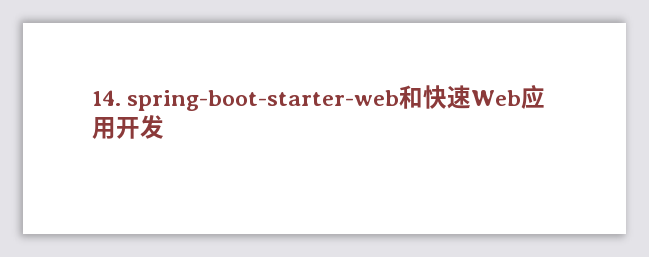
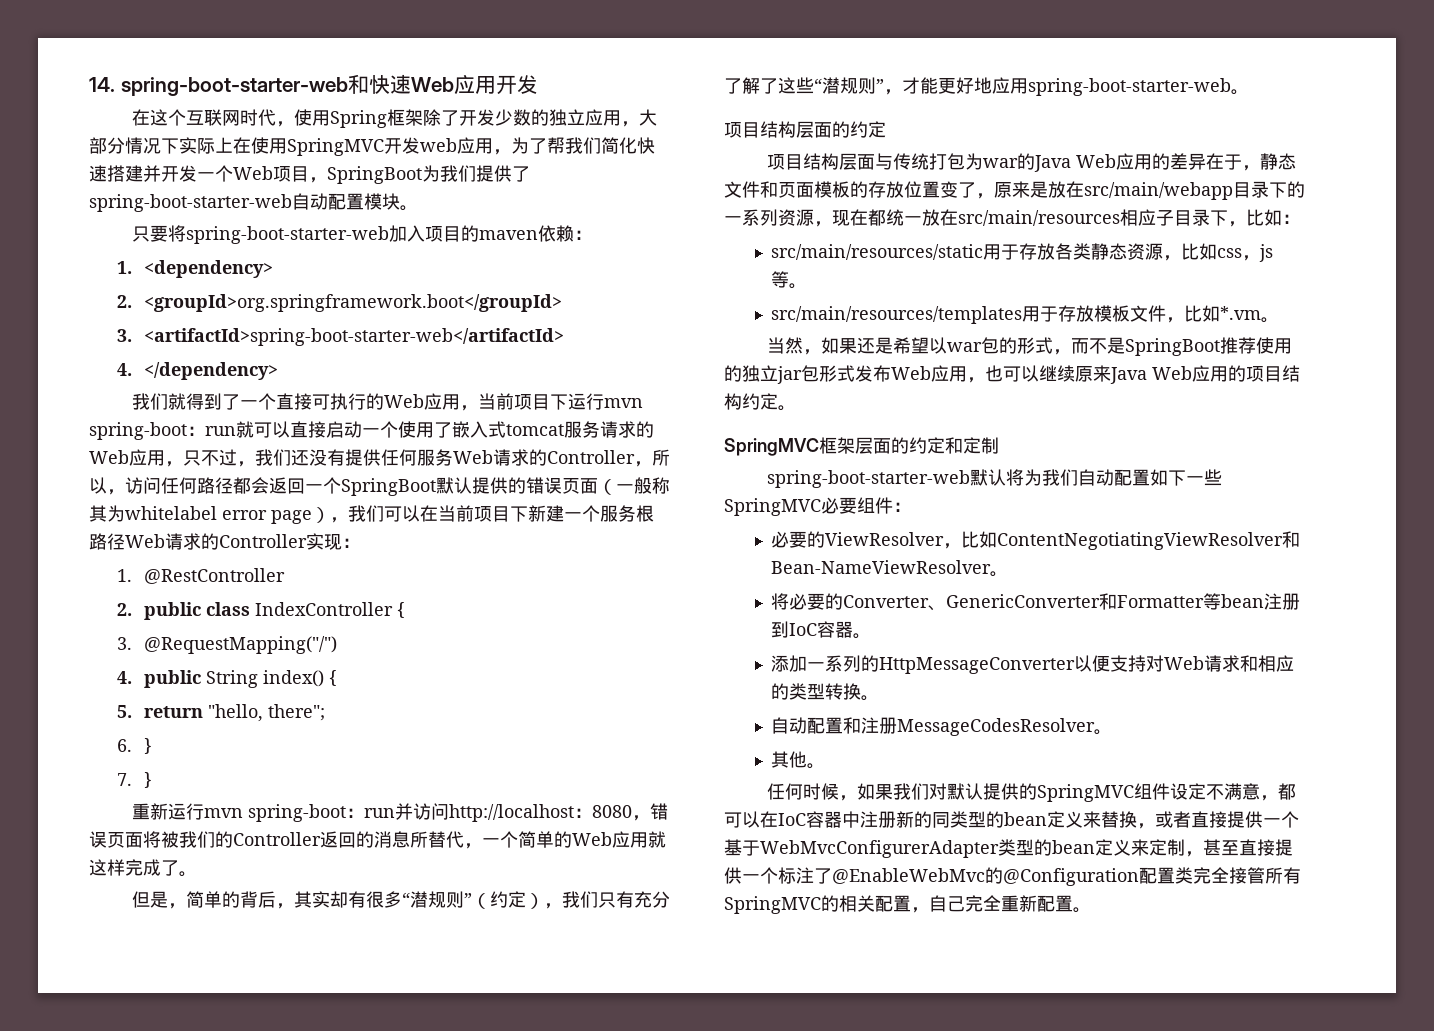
(164, 127) none -> [132,109,658,128] [89,137,655,156] [89,165,530,184] [89,193,418,212] [132,225,593,244] [116,260,274,278] [116,294,563,312] [116,328,565,346] [116,362,279,380] [132,393,644,411] [89,421,654,440] [89,449,670,467] [89,477,670,496] [89,505,654,524] [89,533,360,550] [116,568,286,584] [116,602,406,620] [116,636,338,654] [116,670,338,688] [116,704,326,722] [116,738,153,754] [116,772,153,788] [132,803,669,822] [89,831,666,849] [89,859,197,877] [132,891,671,909] [724,77,1249,96] [724,121,886,138] [767,153,1297,172] [724,181,1305,200] [724,209,1300,227] [771,243,1274,262] [771,271,808,289] [771,305,1280,324] [767,337,1293,356] [724,365,1300,384] [724,393,796,411] [724,437,999,456] [767,469,1223,488] [724,497,911,516] [771,531,1301,550] [771,560,1009,577] [771,593,1301,611] [771,621,872,639] [771,655,1295,674] [771,683,880,701] [771,717,1113,736] [771,751,826,769] [767,783,1297,802] [724,811,1299,829] [724,839,1293,858] [724,867,1301,886] [724,895,1091,914] // 在这个互联网时代，使用Spring框架除了开发少数的独立应用，大部分情况下实际上在使用SpringMVC开发web应用，为了帮我们简化快速搭建并开发一个Web项目，SpringBoot为我们提供了spring-boot-starter-web自动配置模块。 // 只要将spring-boot-starter-web加入项目的maven依赖： // 1. <dependency> // 2. <groupId>org.springframework.boot</groupId> // 3. <artifactId>spring-boot-starter-web</artifactId> // 4. </dependency> // 我们就得到了一个直接可执行的Web应用，当前项目下运行mvn spring-boot：run就可以直接启动一个使用了嵌入式tomcat服务请求的Web应用，只不过，我们还没有提供任何服务Web请求的Controller，所以，访问任何路径都会返回一个SpringBoot默认提供的错误页面（一般称其为whitelabel error page），我们可以在当前项目下新建一个服务根路径Web请求的Controller实现： // 1. @RestController // 2. public class IndexController { // 3. @RequestMapping("/") // 4. public String index() { // 5. return "hello, there"; // 6. } // 7. } // 重新运行mvn spring-boot：run并访问http://localhost：8080，错误页面将被我们的Controller返回的消息所替代，一个简单的Web应用就这样完成了。 // 但是，简单的背后，其实却有很多“潜规则”（约定），我们只有充分了解了这些“潜规则”，才能更好地应用spring-boot-starter-web。 // 项目结构层面的约定 // 项目结构层面与传统打包为war的Java Web应用的差异在于，静态文件和页面模板的存放位置变了，原来是放在src/main/webapp目录下的一系列资源，现在都统一放在src/main/resources相应子目录下，比如： // src/main/resources/static用于存放各类静态资源，比如css，js等。 // src/main/resources/templates用于存放模板文件，比如*.vm。 // 当然，如果还是希望以war包的形式，而不是SpringBoot推荐使用的独立jar包形式发布Web应用，也可以继续原来Java Web应用的项目结构约定。 // SpringMVC框架层面的约定和定制 // spring-boot-starter-web默认将为我们自动配置如下一些SpringMVC必要组件： // 必要的ViewResolver，比如ContentNegotiatingViewResolver和Bean-NameViewResolver。 // 将必要的Converter、GenericConverter和Formatter等bean注册到IoC容器。 // 添加一系列的HttpMessageConverter以便支持对Web请求和相应的类型转换。 // 自动配置和注册MessageCodesResolver。 // 其他。 // 任何时候，如果我们对默认提供的SpringMVC组件设定不满意，都可以在IoC容器中注册新的同类型的bean定义来替换，或者直接提供一个基于WebMvcConfigurerAdapter类型的bean定义来定制，甚至直接提供一个标注了@EnableWebMvc的@Configuration配置类完全接管所有SpringMVC的相关配置，自己完全重新配置。

